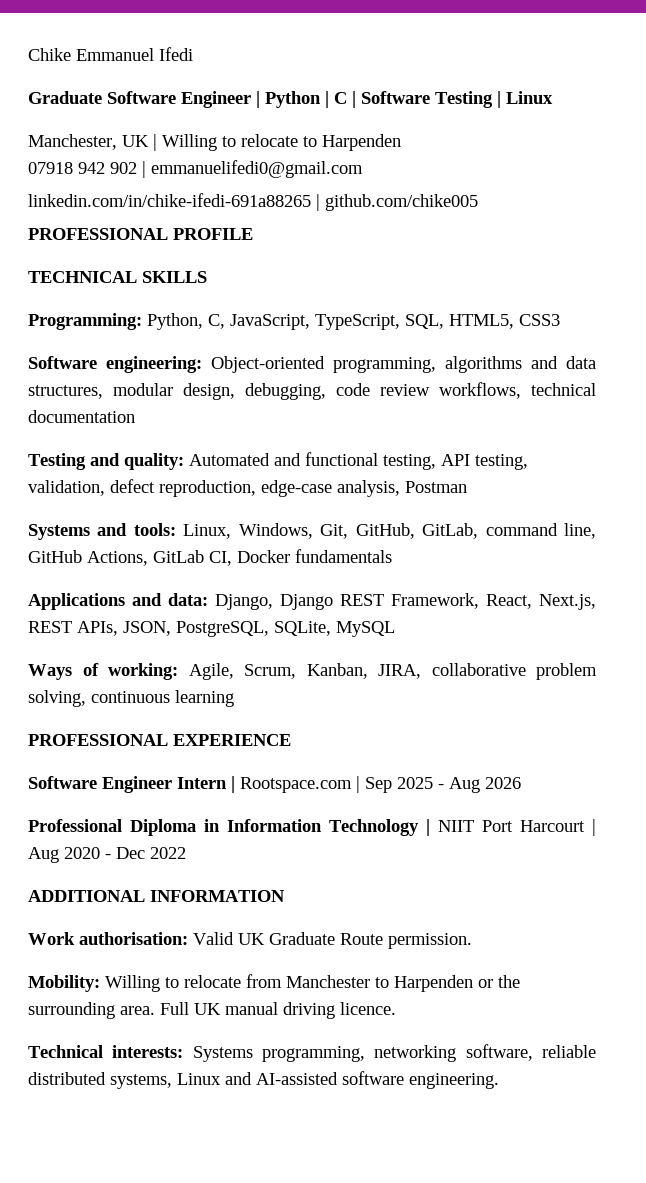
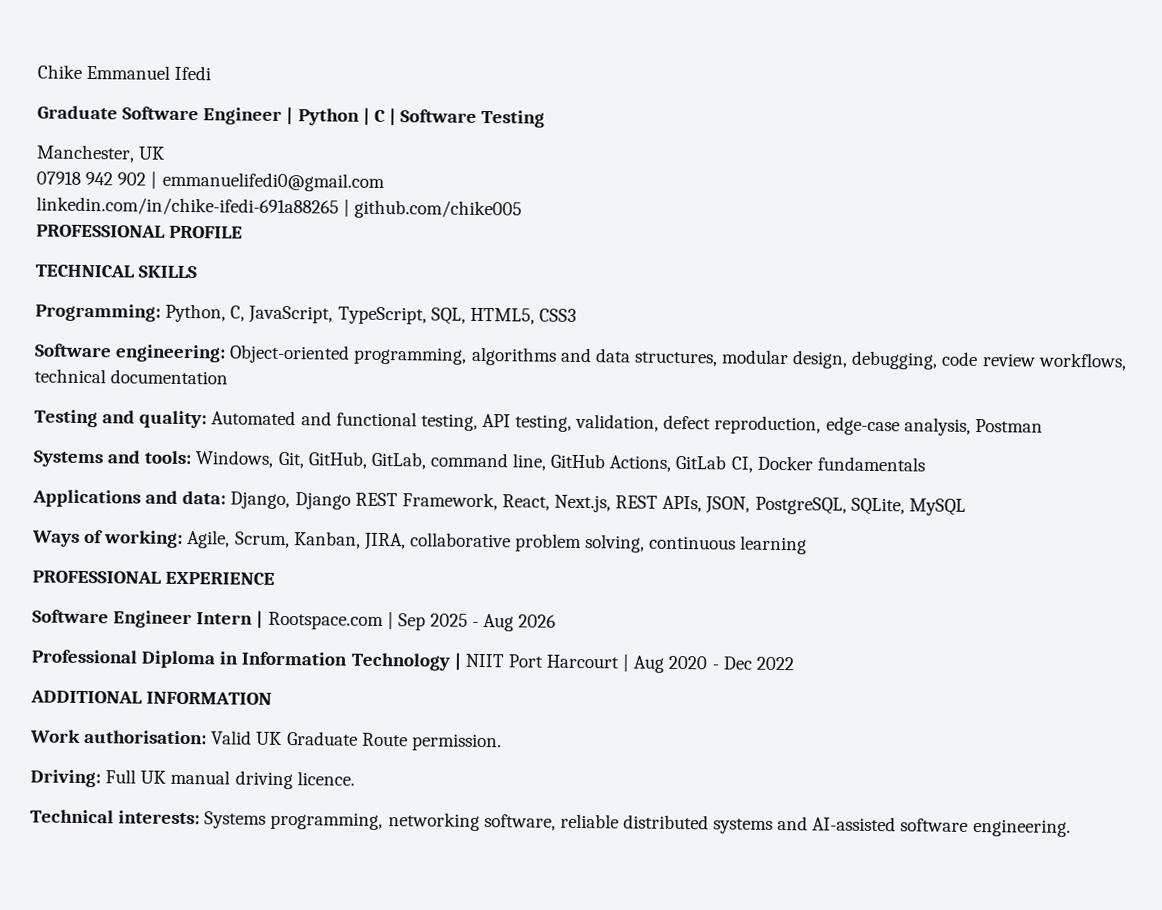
[497,91,553,108] | Linux -> (546, 118) none
[153,134,401,151] | Willing to relocate to Harpenden -> (166, 153) none
[183,524,232,539] Linux, -> (193, 457) none
[28,974,520,992] [28,1002,155,1019] Mobility: Willing to relocate from Manchester to Harpenden or the surrounding area. -> [30,769,101,788] Driving:
[110,1073,221,1089] systems, Linux -> [713,818,774,834] systems

